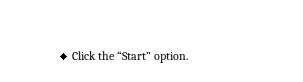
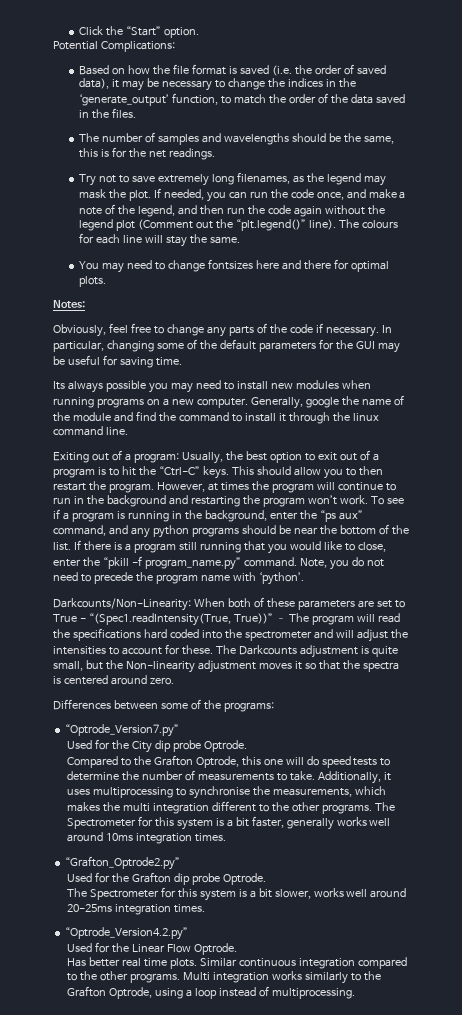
(189, 57) none -> [53,41,175,52] [78,64,386,76] [78,78,356,91] [78,93,405,106] [78,108,136,119] [78,132,394,145] [78,147,215,160] [78,172,386,186] [78,188,406,202] [78,204,385,217] [78,219,398,231] [78,233,240,247] [78,259,389,273] [78,276,106,287] [53,300,85,308] [53,323,392,337] [53,339,400,353] [53,355,182,368] [53,380,371,393] [53,395,404,409] [53,411,379,424] [53,426,128,436] [53,450,379,464] [53,466,383,479] [53,481,396,493] [53,495,404,507] [53,509,363,522] [53,524,409,538] [53,540,386,554] [53,556,384,570] [53,572,304,585] [53,597,405,611] [53,613,400,626] [53,628,408,642] [53,644,398,658] [53,660,399,673] [53,675,174,685] [53,699,274,712] [65,724,180,737] [66,739,247,753] [66,755,391,768] [66,770,391,784] [66,786,386,799] [66,801,395,814] [66,816,391,830] [66,832,226,844] [65,856,181,870] [66,872,266,885] [66,887,407,901] [66,904,205,915] [65,927,189,940] [66,942,237,955] [66,957,407,969] [66,971,381,984] [66,986,355,999] // Potential Complications: // Based on how the file format is saved (i.e. the order of saved data), it may be necessary to change the indices in the ‘generate_output’ function, to match the order of the data saved in the files. // The number of samples and wavelengths should be the same, this is for the net readings. // Try not to save extremely long filenames, as the legend may mask the plot. If needed, you can run the code once, and make a note of the legend, and then run the code again without the legend plot (Comment out the “plt.legend()” line). The colours for each line will stay the same. // You may need to change fontsizes here and there for optimal plots. // Notes: // Obviously, feel free to change any parts of the code if necessary. In particular, changing some of the default parameters for the GUI may be useful for saving time. // Its always possible you may need to install new modules when running programs on a new computer. Generally, google the name of the module and find the command to install it through the linux command line. // Exiting out of a program: Usually, the best option to exit out of a program is to hit the “Ctrl-C” keys. This should allow you to then restart the program. However, at times the program will continue to run in the background and restarting the program won’t work. To see if a program is running in the background, enter the “ps aux” command, and any python programs should be near the bottom of the list. If there is a program still running that you would like to close, enter the “pkill -f program_name.py” command. Note, you do not need to precede the program name with ‘python’. // Darkcounts/Non-Linearity: When both of these parameters are set to True - “(Spec1.readIntensity(True, True))” – The program will read the specifications hard coded into the spectrometer and will adjust the intensities to account for these. The Darkcounts adjustment is quite small, but the Non-linearity adjustment moves it so that the spectra is centered around zero. // Differences between some of the programs: // “Optrode_Version7.py” // Used for the City dip probe Optrode. // Compared to the Grafton Optrode, this one will do speed tests to determine the number of measurements to take. Additionally, it uses multiprocessing to synchronise the measurements, which makes the multi integration different to the other programs. The Spectrometer for this system is a bit faster, generally works well around 10ms integration times. // “Grafton_Optrode2.py” // Used for the Grafton dip probe Optrode. // The Spectrometer for this system is a bit slower, works well around 20-25ms integration times. // “Optrode_Version4.2.py” // Used for the Linear Flow Optrode. // Has better real time plots. Similar continuous integration compared to the other programs. Multi integration works similarly to the Grafton Optrode, using a loop instead of multiprocessing.

